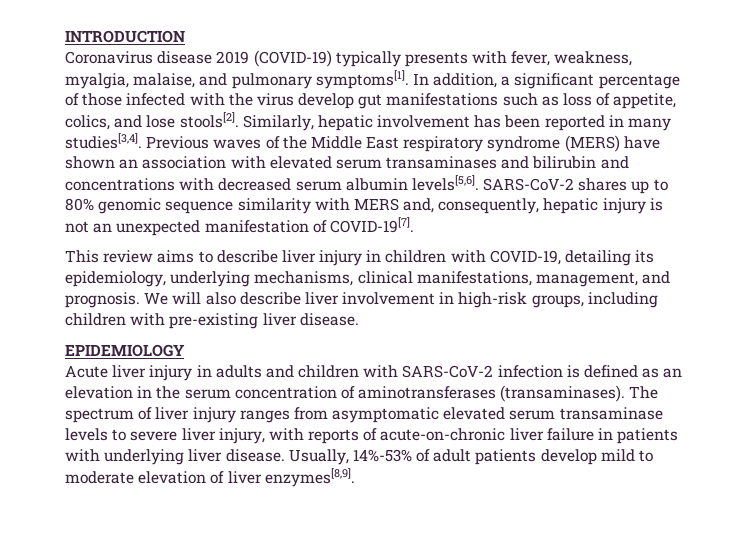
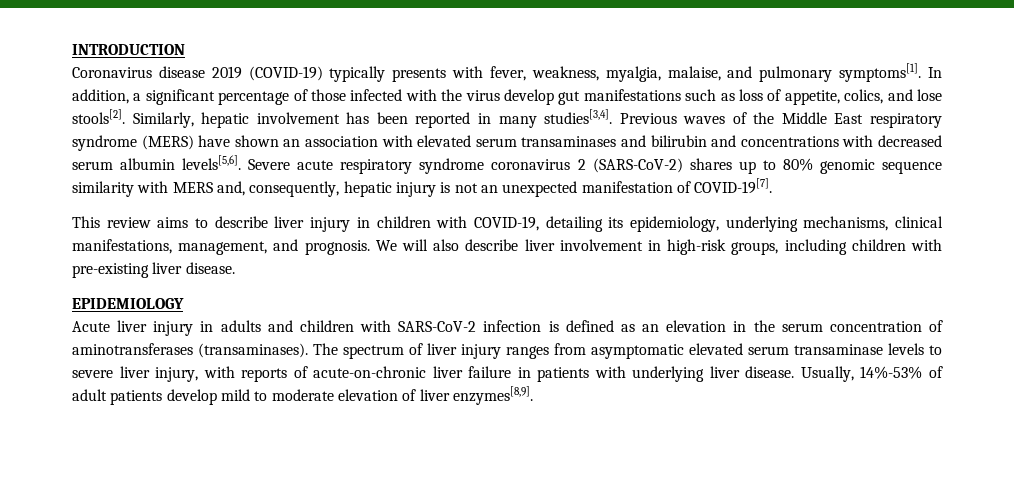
[483,178,575,191] SARS-CoV-2 -> [248,158,683,174] Severe acute respiratory syndrome coronavirus 2 (SARS-CoV-2)

